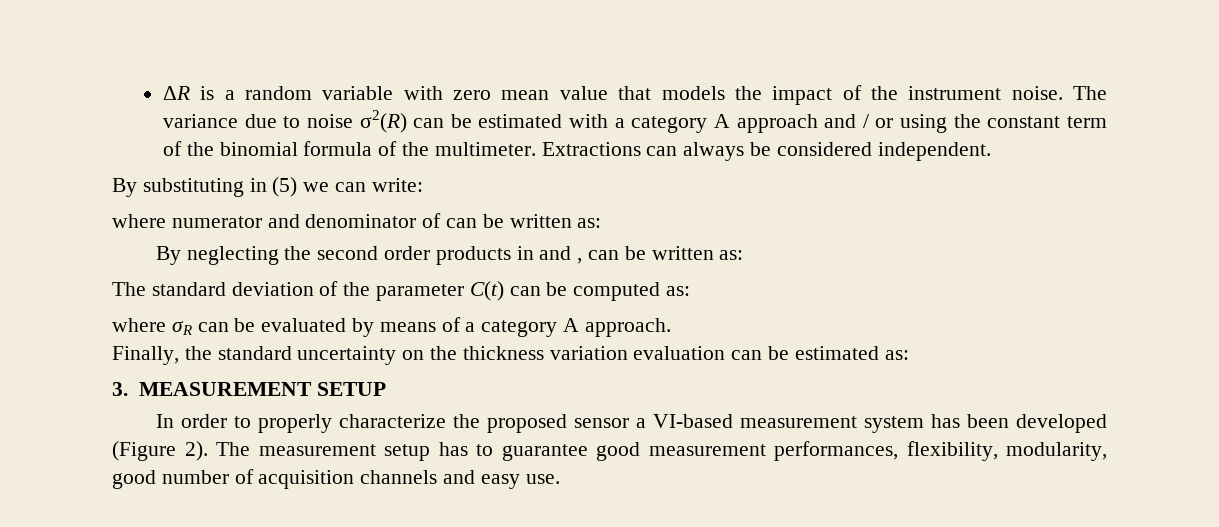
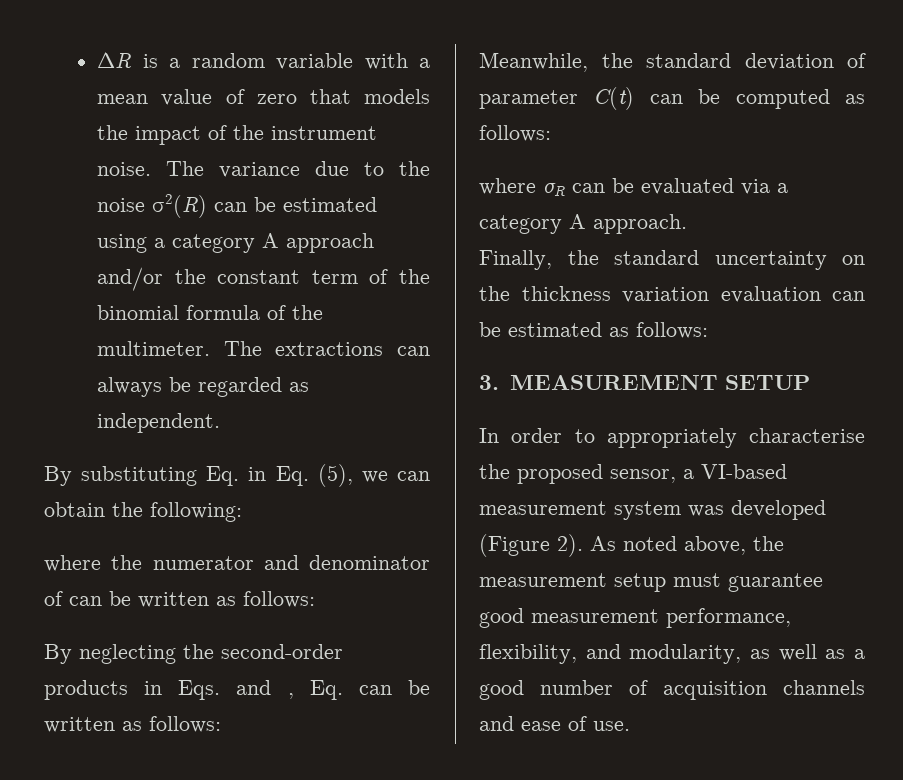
[453,90,492,100] zero -> [419,58,430,68] a
(608, 93) none -> [225,89,297,104] of zero
(301, 122) none -> [399,161,431,176] the
[569,114,609,128] with -> [97,234,148,253] using
[824,114,948,133] and / or using -> [97,267,164,291] and/or
[541,142,641,156] Extractions -> [223,341,384,356] The extractions
[776,142,872,156] considered -> [198,377,310,397] regarded as
[249,177,423,197] [112,214,166,228] in (5) we can write: // where -> [206,464,431,487] [44,502,242,522] [44,555,143,572] Eq. in Eq. (5), we can obtain the following: // where the
[577,218,602,228] as: -> [216,591,315,608] as follows:
[317,246,430,260] second order -> [221,644,343,659] second-order
(534, 253) none -> [178,680,221,700] Eqs.
[588,246,744,260] [112,282,146,296] can be written as: // The -> [309,680,431,700] [44,716,221,733] [479,52,633,72] Eq. can be written as follows: // Meanwhile, the
[343,282,371,296] the -> (866, 60) none
[666,286,691,296] as: -> [845,94,865,104] [479,125,551,142] as follows:
[352,317,461,337] by means of -> [741,179,770,195] via
[884,350,909,360] as: -> [609,322,708,339] as follows:
[257,414,446,433] properly characterize -> [606,428,865,448] appropriately characterise
[573,418,629,428] sensor -> [610,469,676,483] sensor,
[930,414,1009,428] has been -> [688,505,724,517] was
[216,441,1107,461] The measurement setup has to guarantee good measurement performances, flexibility, modularity, -> [590,536,784,555] [479,573,823,592] [479,608,791,628] [479,644,866,664] As noted above, the measurement setup must guarantee good measurement performance, flexibility, and modularity, as well as a
[480,474,520,489] easy -> [521,716,587,731] ease of

